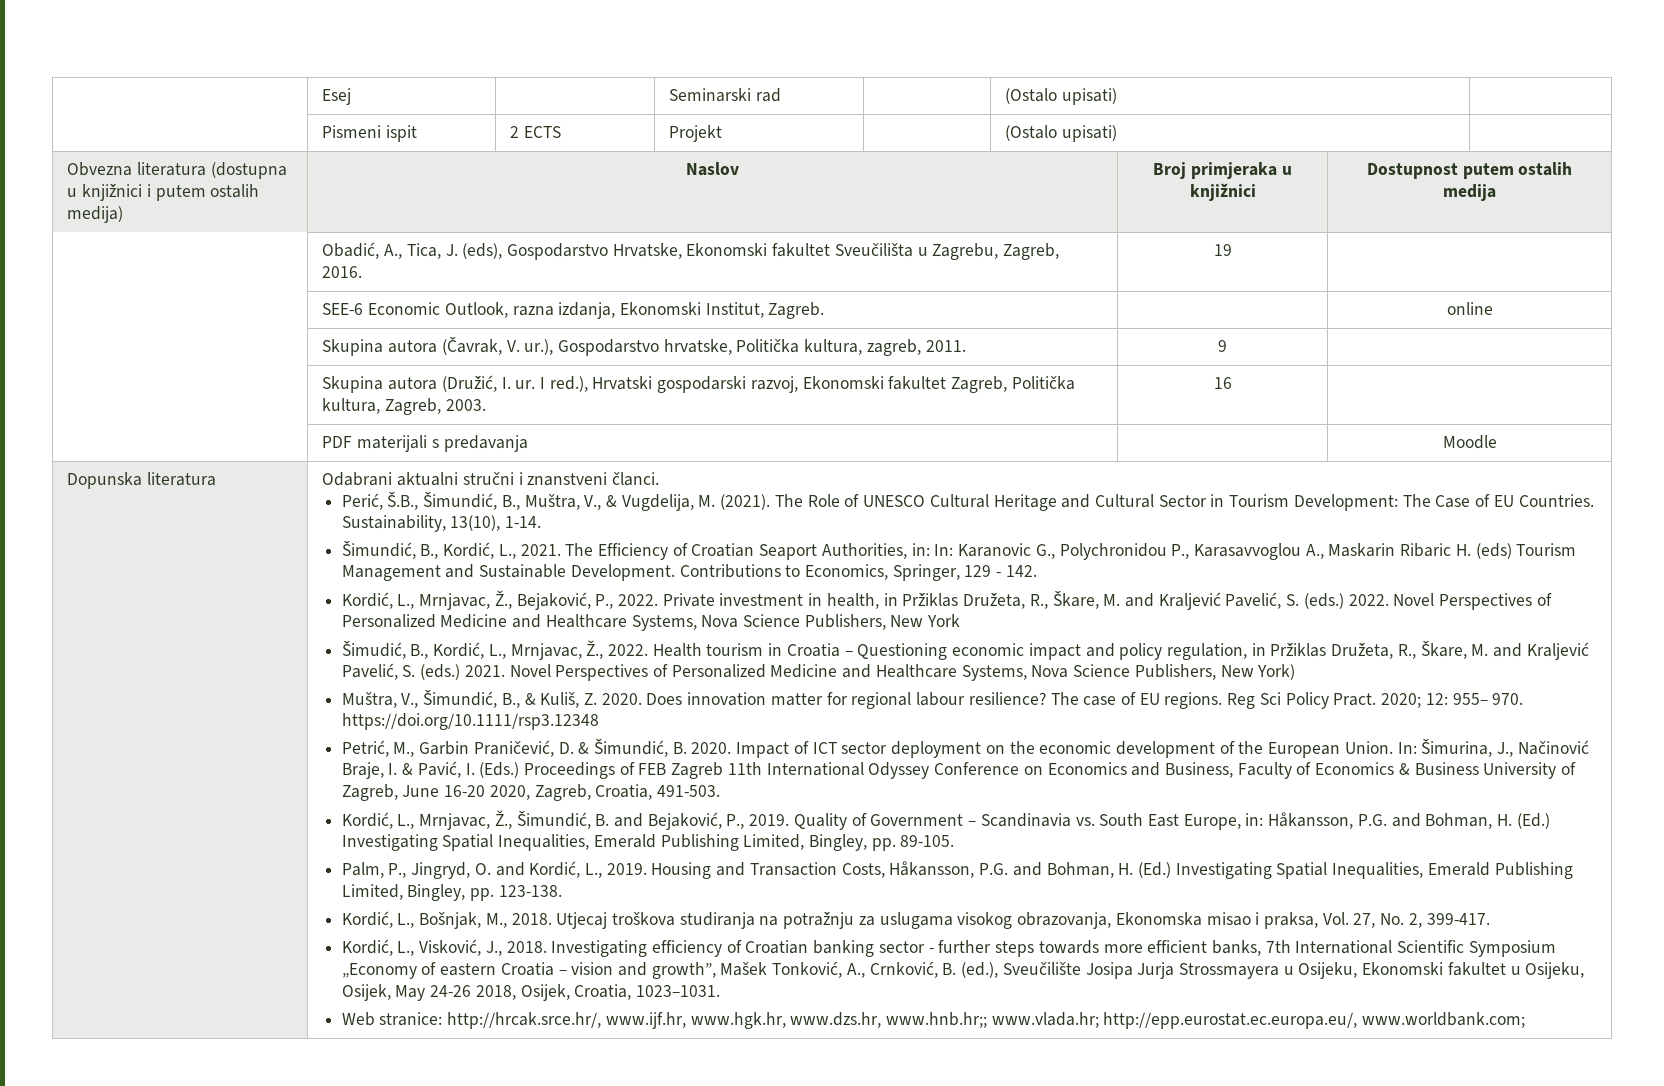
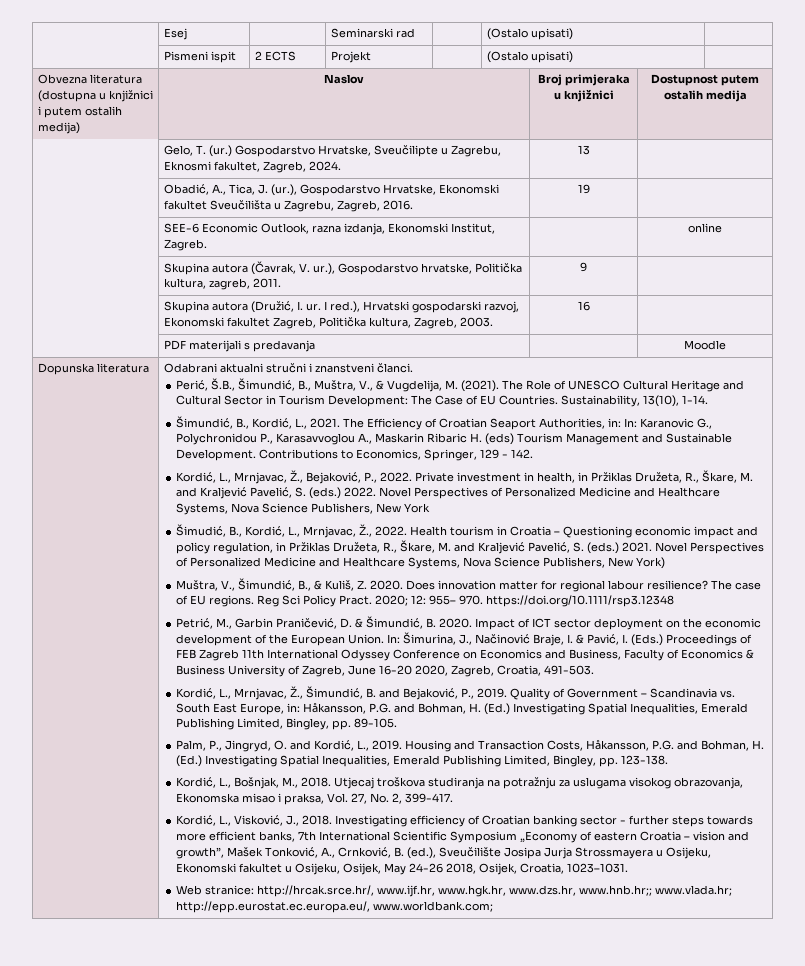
(1496, 192) none -> [163,145,501,157] [163,161,341,173] [577,145,590,155] // | Gelo, T. (ur.) Gospodarstvo Hrvatske, Sveučilipte u Zagrebu, Eknosmi fakultet, Zagreb, 2024. | 13 |
[462,243,503,259] (eds), -> [270,184,297,196] (ur.),

